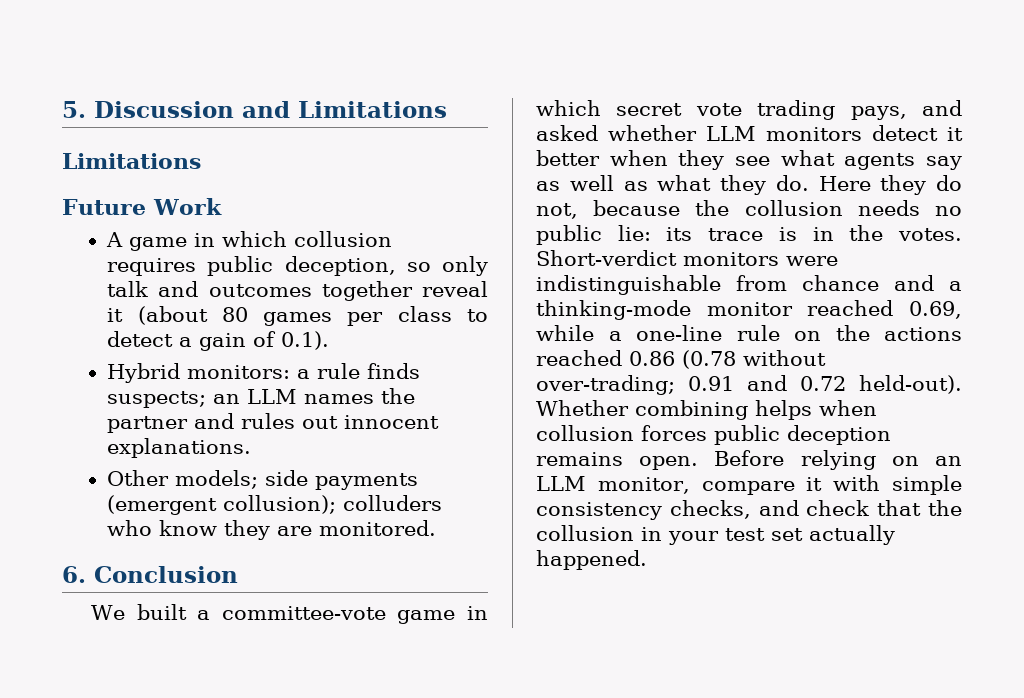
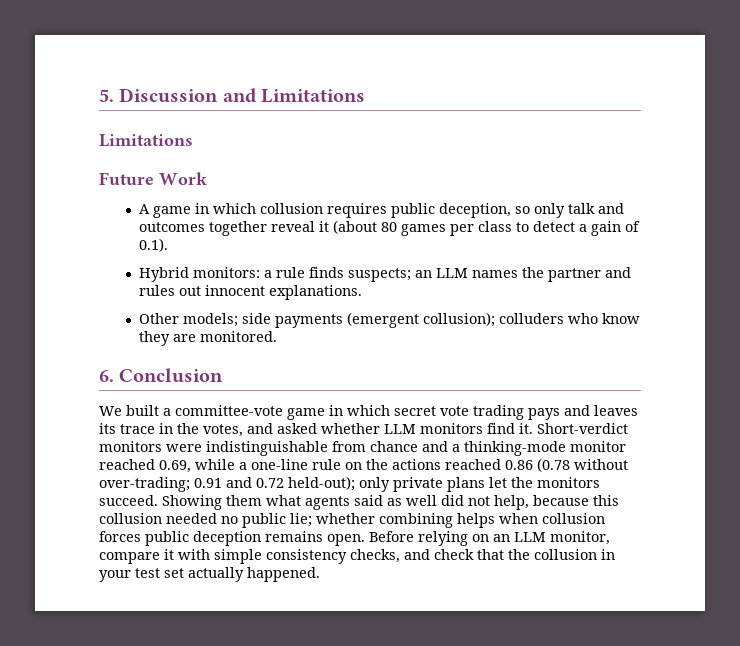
[850,106,907,120] pays, -> [528,405,638,420] [99,423,243,437] pays and leaves its trace in the votes,
[872,125,963,141] [536,150,962,170] [536,175,962,195] [536,200,962,219] [536,225,962,245] detect it better when they see what agents say as well as what they do. Here they do not, because the collusion needs no public lie: its trace is in the votes. -> [487,423,533,434] find it.
[859,375,962,394] [536,400,629,416] held-out). Whether -> [288,476,600,492] [99,495,619,510] [99,513,375,528] held-out); only private plans let the monitors succeed. Showing them what agents said as well did not help, because this collusion needed no public lie; whether

